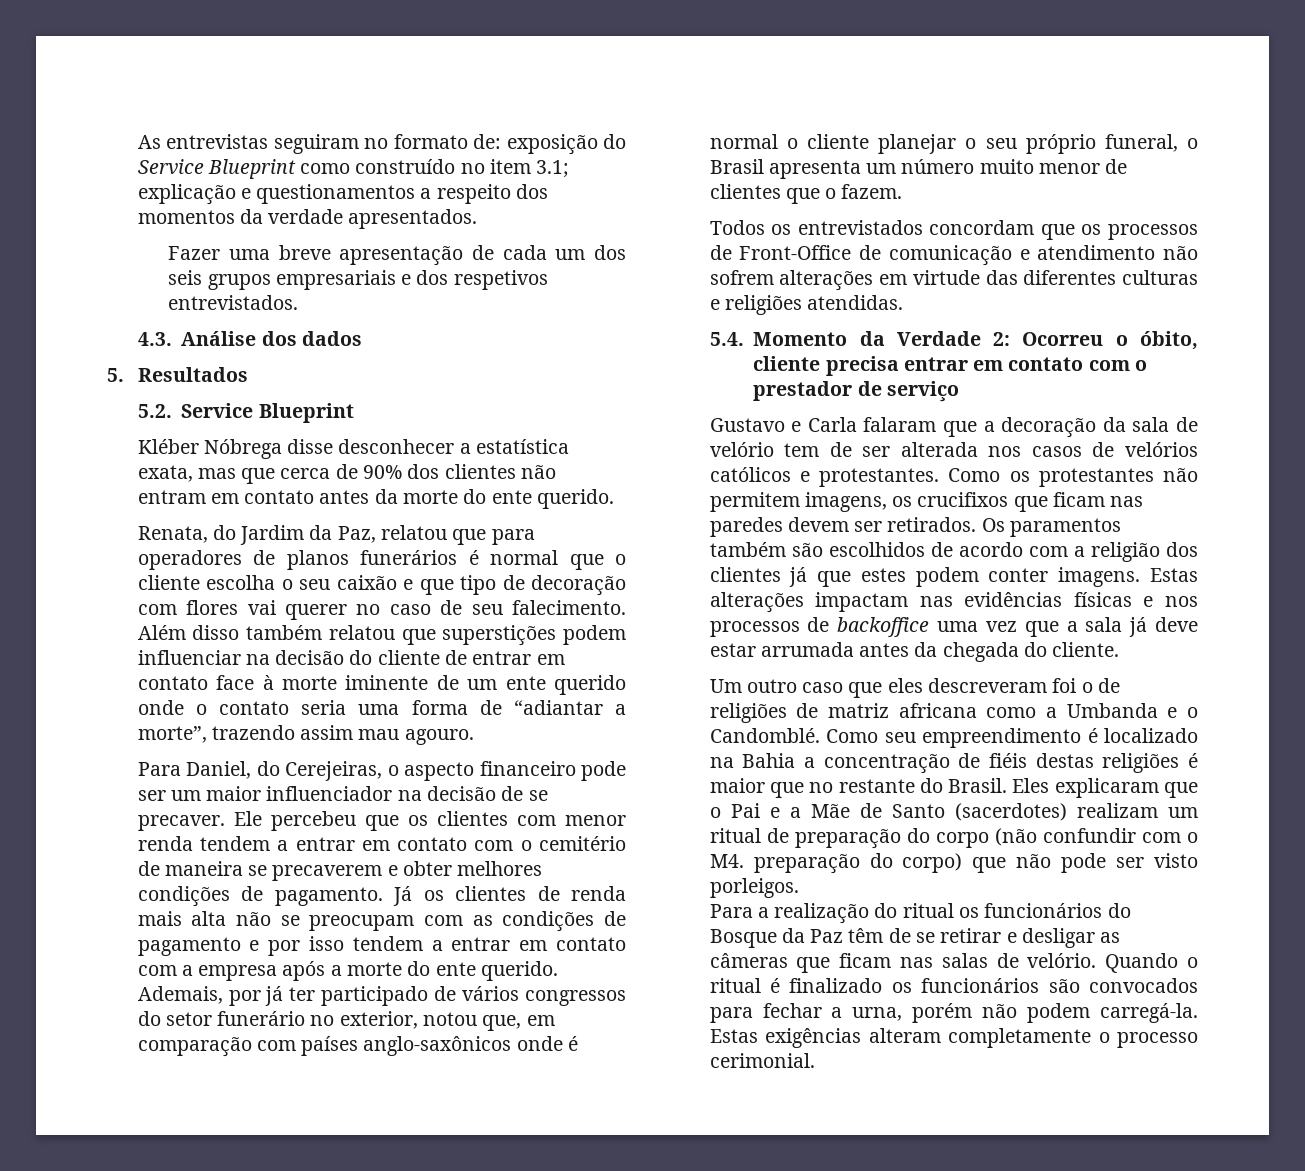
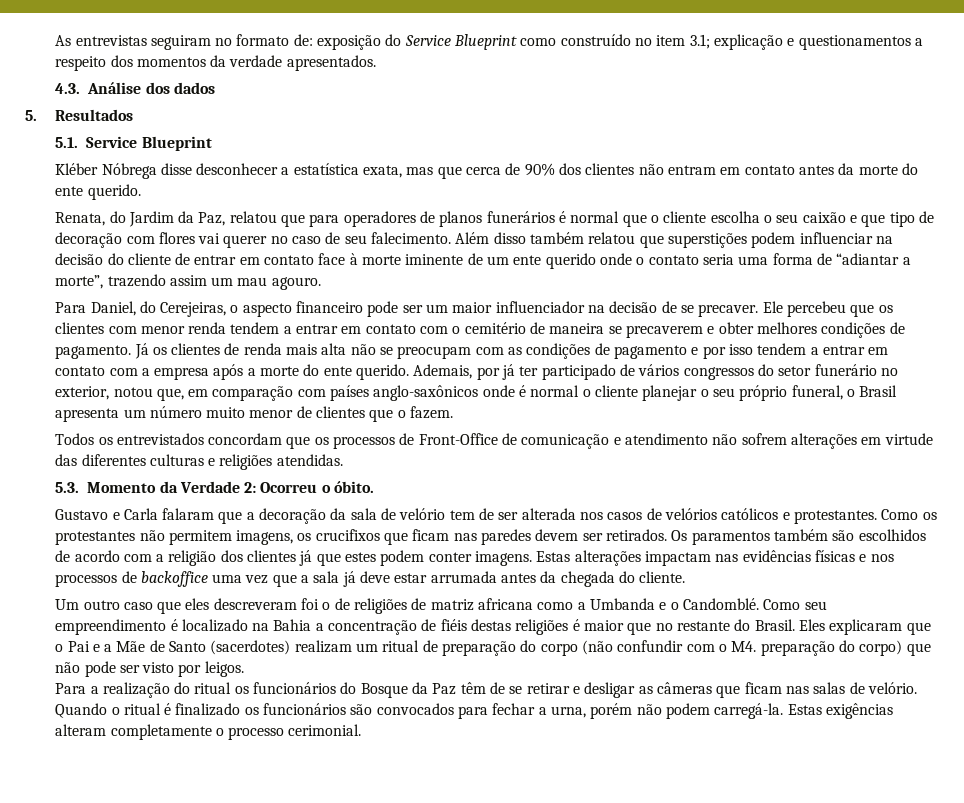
[168,245,626,266] [168,270,548,290] [168,295,299,310] // Fazer uma breve apresentação de cada um dos seis grupos empresariais e dos respetivos entrevistados. -> (376, 63) none
[137,404,172,418] 5.2. -> [55,137,79,148] 5.1.
(354, 732) none -> [211,277,234,286] um
[709,332,744,346] 5.4. -> [55,482,80,493] 5.3.
[1140,331,1198,350] [753,356,1148,376] [753,381,959,402] óbito, cliente precisa entrar em contato com o prestador de serviço -> [334,481,375,493] óbito.
[709,878,799,898] porleigos. -> [178,661,244,677] por leigos.

